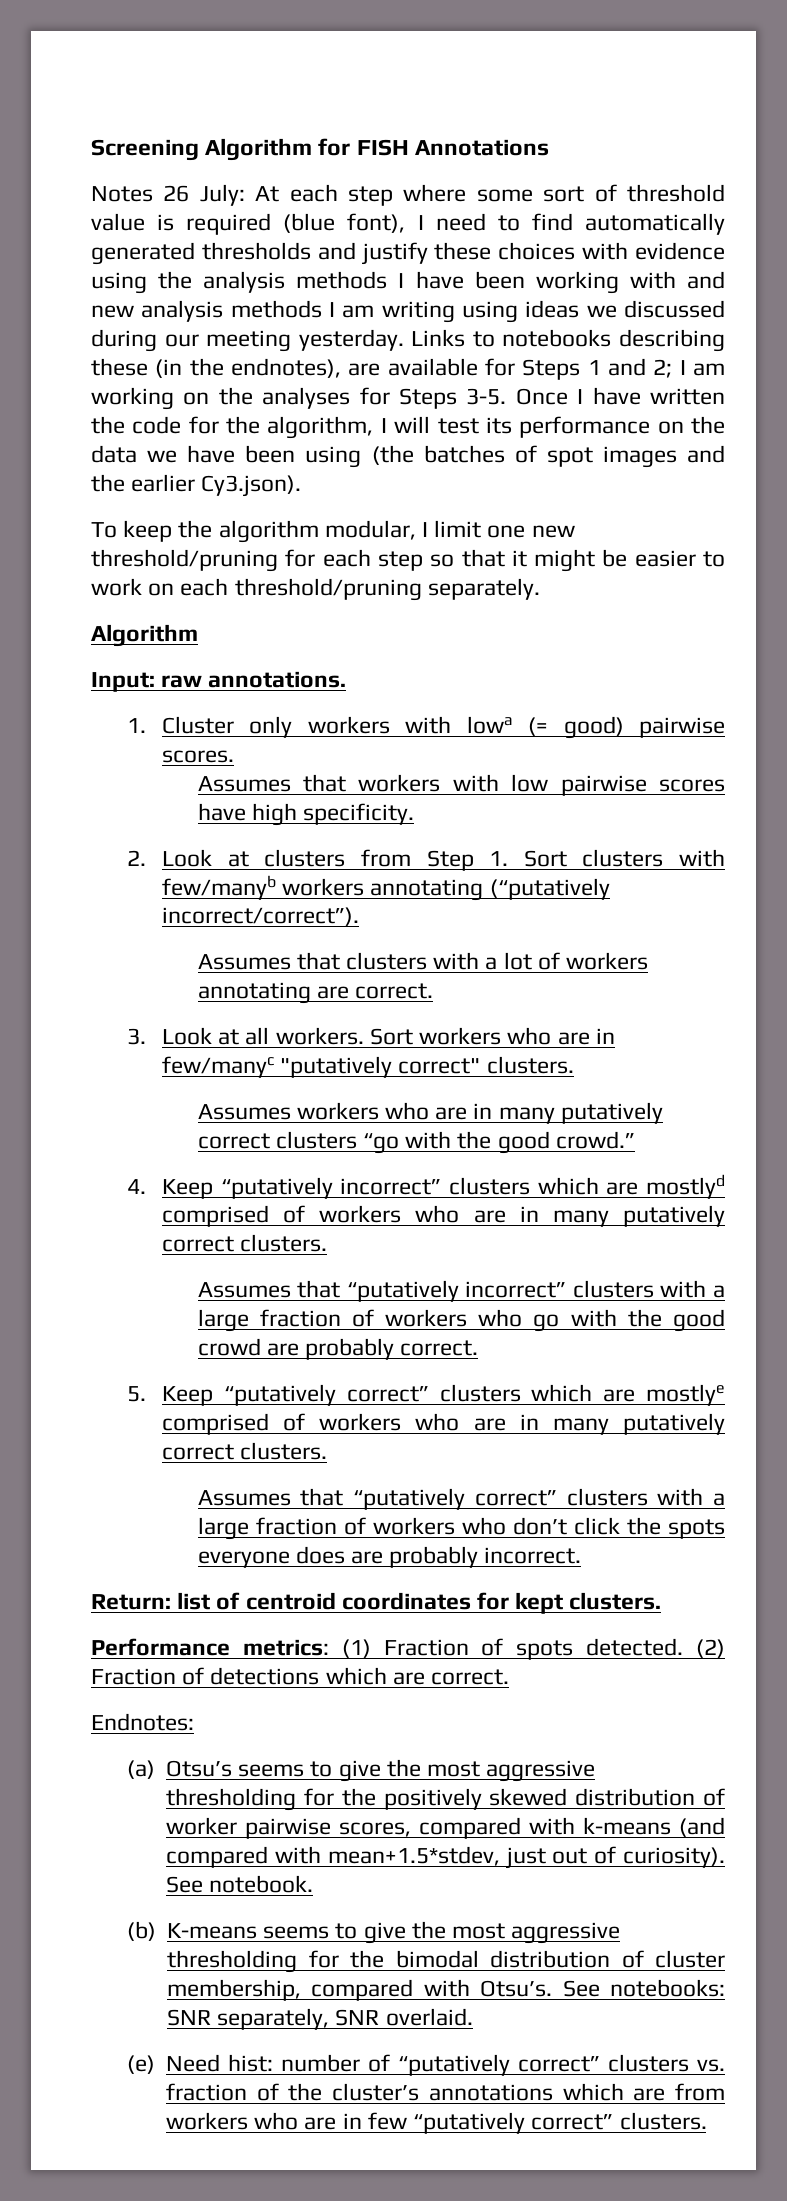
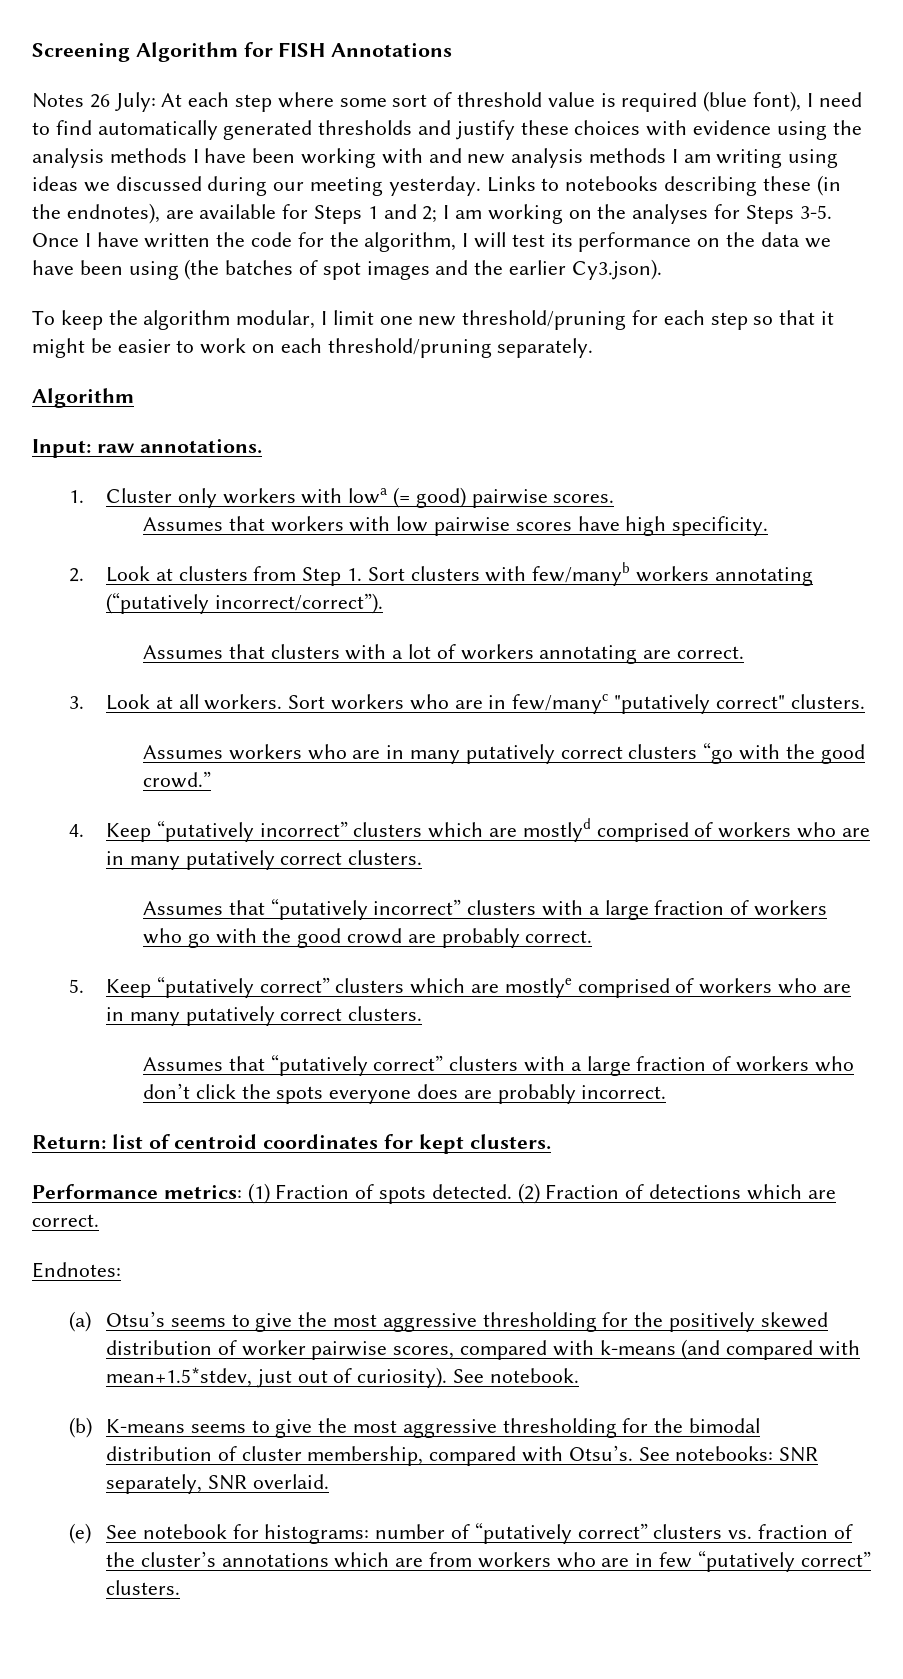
[166,2054,274,2072] Need hist: -> [105,1524,370,1544] See notebook for histograms:

